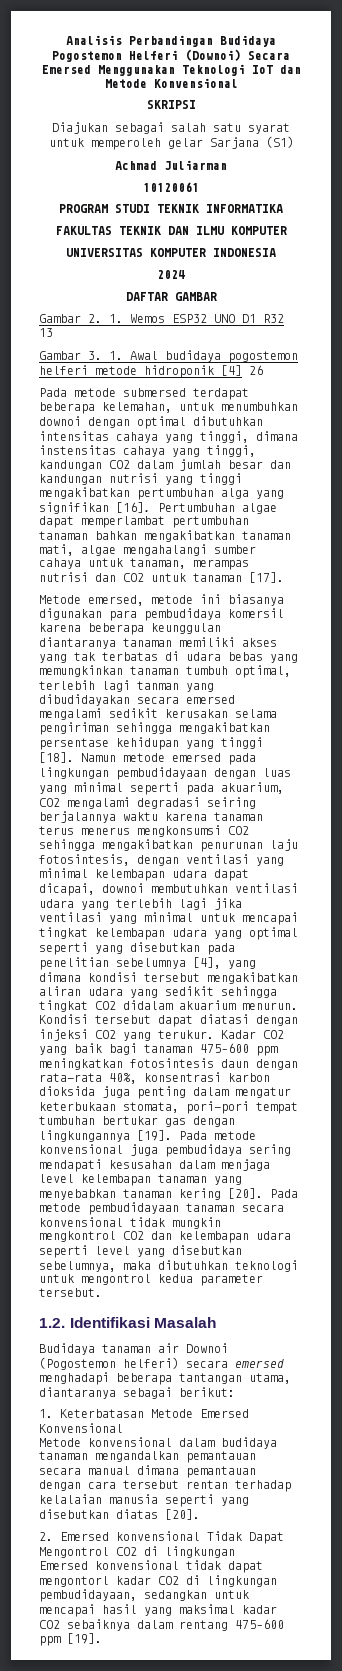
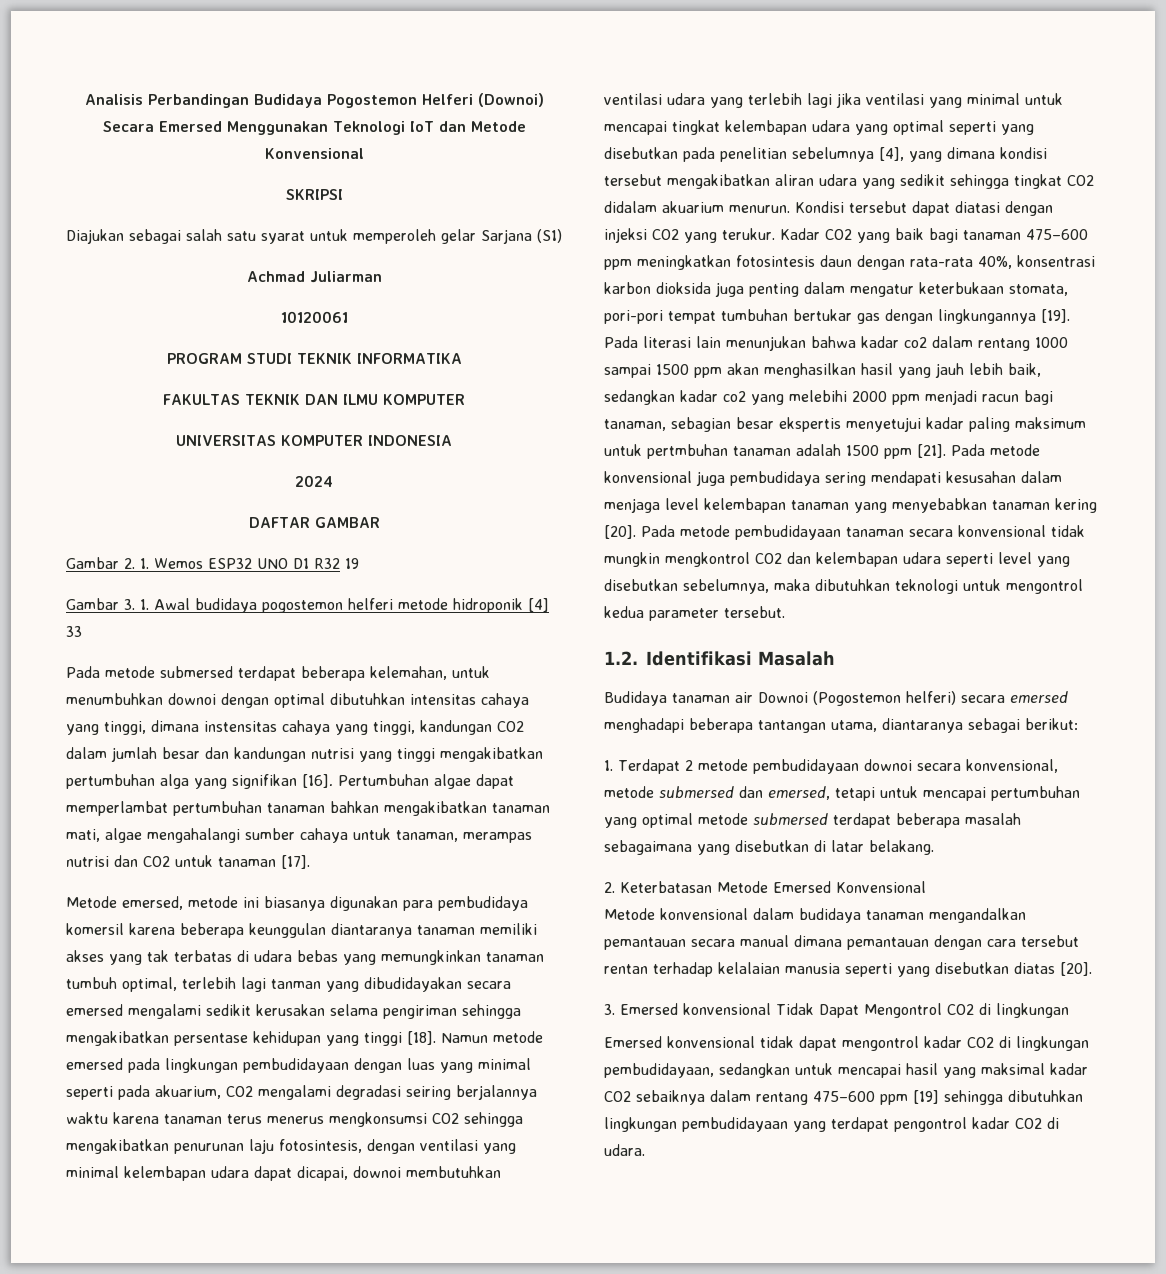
[39,328,53,337] 13 -> [345,558,359,569] 19
[249,365,263,375] 26 -> [66,626,82,637] 33
(207, 1135) none -> [643,336,1068,351] [604,363,1041,378] [604,390,1053,405] [604,417,1086,432] [604,444,985,459] literasi lain menunjukan bahwa kadar co2 dalam rentang 1000 sampai 1500 ppm akan menghasilkan hasil yang jauh lebih baik, sedangkan kadar co2 yang melebihi 2000 ppm menjadi racun bagi tanaman, sebagian besar ekspertis menyetujui kadar paling maksimum untuk pertmbuhan tanaman adalah 1500 ppm [21]. Pada
(53, 1413) none -> [618,759,1058,774] [604,786,1080,801] [604,813,1021,828] [604,840,934,855] [604,882,615,893] Terdapat 2 metode pembudidayaan downoi secara konvensional, metode submersed dan emersed, tetapi untuk mencapai pertumbuhan yang optimal metode submersed terdapat beberapa masalah sebagaimana yang disebutkan di latar belakang. // 2.
[39,1532,53,1541] 2. -> [604,1004,615,1015] 3.
[39,1576,109,1587] mengontorl -> [842,1036,919,1051] mengontrol
[67,1633,102,1644] [19]. -> [913,1090,1083,1105] [604,1117,1059,1132] [604,1144,645,1156] [19] sehingga dibutuhkan lingkungan pembudidayaan yang terdapat pengontrol kadar CO2 di udara.

